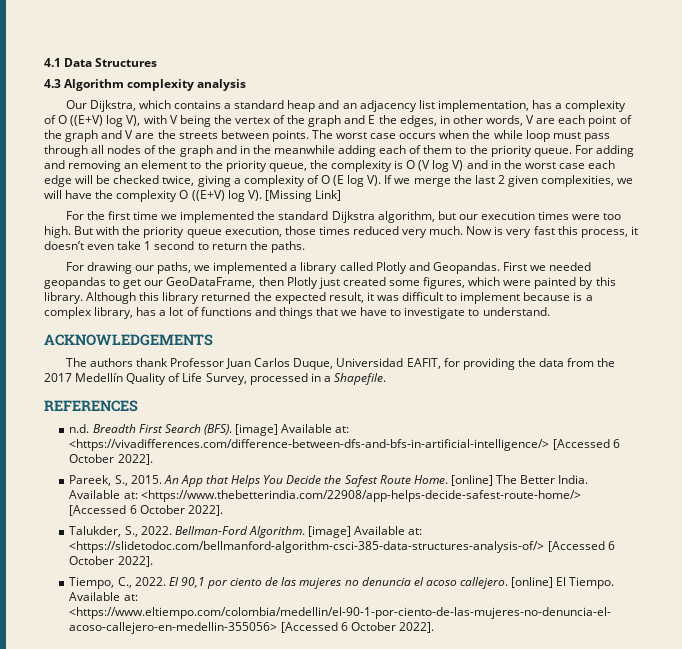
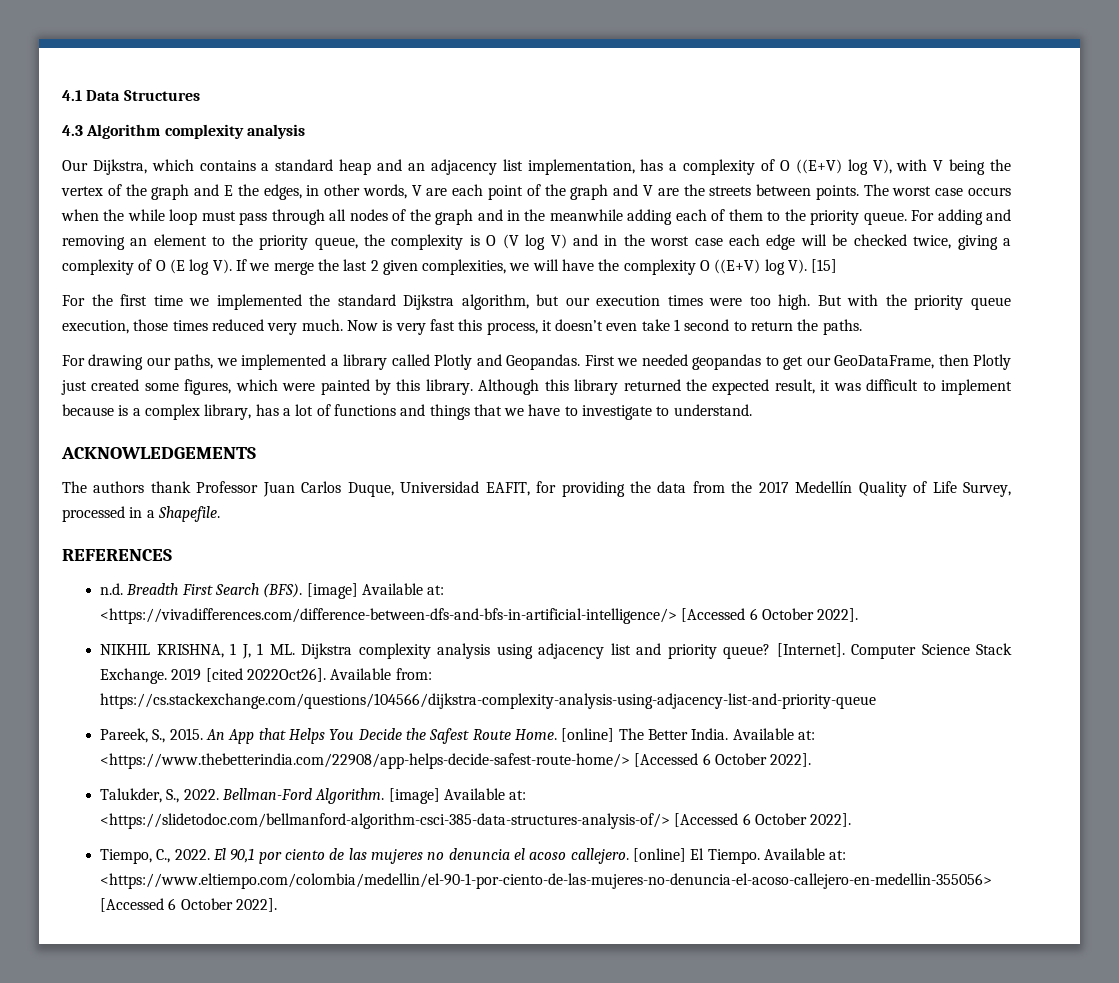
[264,190,341,202] [Missing Link] -> [811,259,838,273] [15]
(153, 459) none -> [100,643,1013,659] [100,668,432,684] [100,693,877,709] // NIKHIL KRISHNA, 1 J, 1 ML. Dijkstra complexity analysis using adjacency list and priority queue? [Internet]. Computer Science Stack Exchange. 2019 [cited 2022Oct26]. Available from: https://cs.stackexchange.com/questions/104566/dijkstra-complexity-analysis-using-adjacency-list-and-priority-queue

